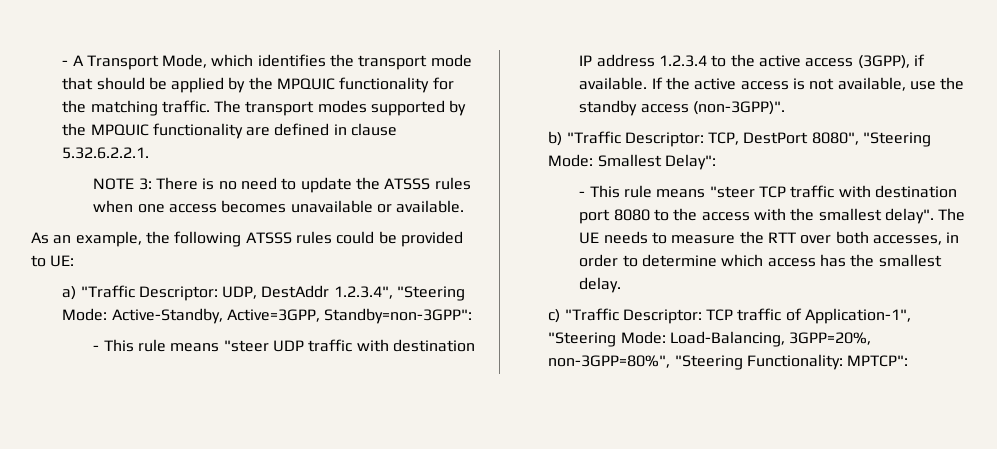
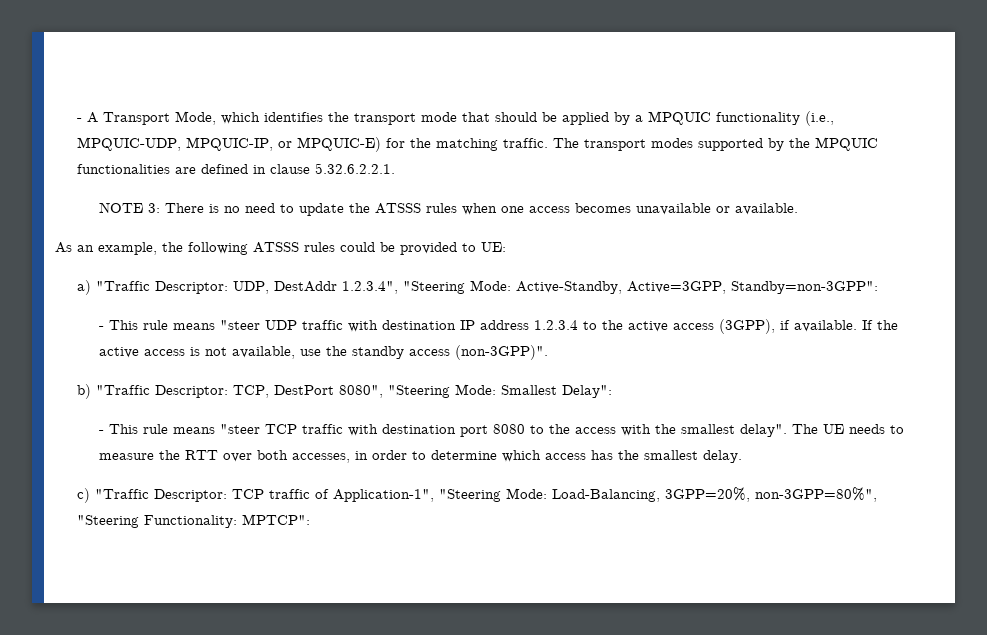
[248,77,430,93] the MPQUIC functionality -> [635,111,835,126] [77,137,382,152] a MPQUIC functionality (i.e., MPQUIC-UDP, MPQUIC-IP, or MPQUIC-E)
[152,123,243,139] functionality -> [77,164,171,174] functionalities

